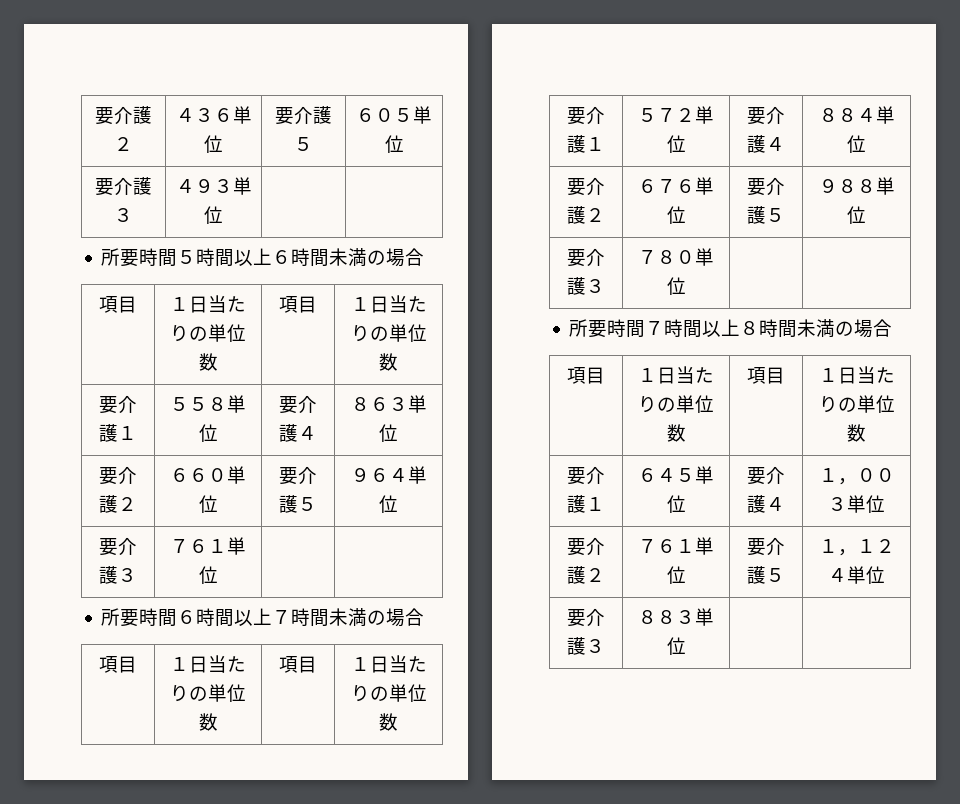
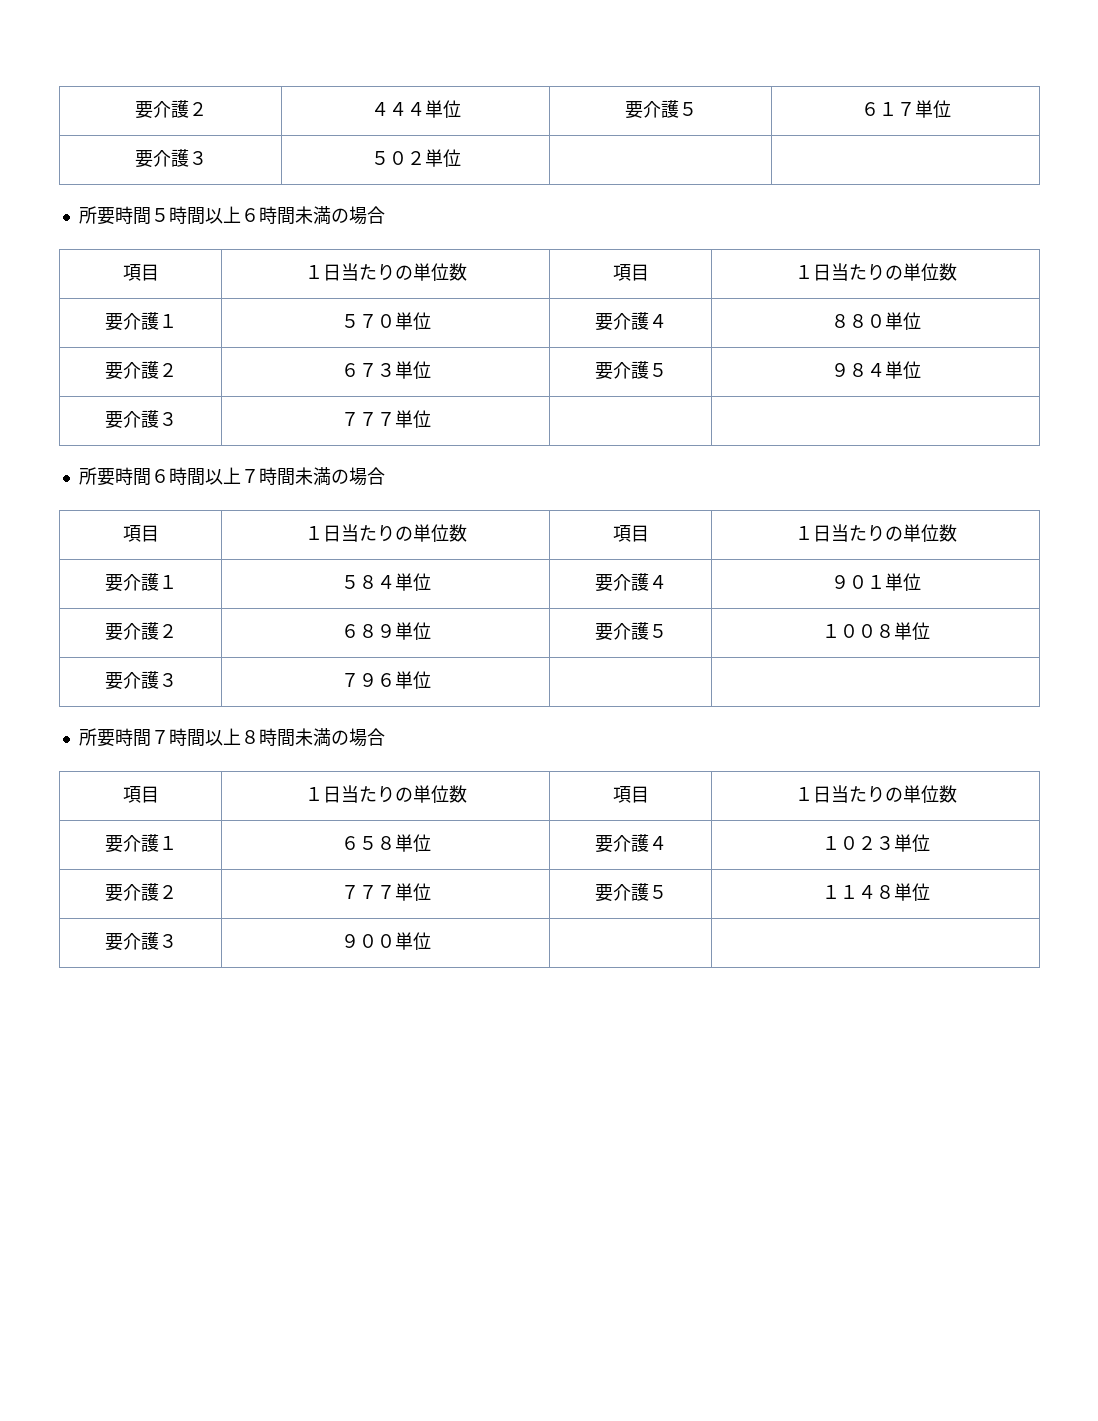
[194,108,233,122] ３６ -> [388,102,425,116] ４４
[375,106,432,124] [384,135,404,153] [95,177,152,196] [114,208,133,222] [175,179,233,193] ０５単位 // 要介護３ | ４９３ -> [878,100,951,118] [134,149,207,168] [370,151,425,165] １７単位 // 要介護３ | ５０２
[189,395,246,413] [198,424,218,442] [279,395,317,414] [279,424,317,442] [350,395,427,413] [379,424,398,442] [99,466,137,485] [99,495,137,513] [170,466,246,484] [198,495,218,513] [279,466,317,485] [279,495,317,513] [350,468,389,482] ５８単位 | 要介護４ | ８６３単位 // 要介護２ | ６６０単位 | 要介護５ | ９６ -> [358,312,431,330] [594,312,667,331] [830,312,921,330] [104,361,177,380] [340,361,431,379] [594,361,667,380] [830,363,867,377] ７０単位 | 要介護４ | ８８０単位 // 要介護２ | ６７３単位 | 要介護５ | ９８
[189,539,227,553] ６１ -> [358,412,395,426] ７７
[657,106,714,124] [666,135,686,153] [747,106,785,125] [747,135,785,153] [818,106,895,124] [847,135,866,153] [567,177,605,196] [567,206,605,224] [638,177,714,195] [666,206,686,224] [747,177,785,196] [747,206,785,224] [818,179,857,193] ７２単位 | 要介護４ | ８８４単位 // 要介護２ | ６７６単位 | 要介護５ | ９８ -> [358,573,431,591] [594,573,667,592] [830,573,921,591] [104,622,177,641] [340,622,431,640] [594,622,667,641] [821,624,876,638] ８４単位 | 要介護４ | ９０１単位 // 要介護２ | ６８９単位 | 要介護５ | １００
[657,250,695,264] ８０ -> [358,673,395,687] ９６
[657,468,695,482] ４５ -> [358,836,395,850] ５８
[837,468,895,485] ，００ -> [839,836,876,850] ０２
[657,537,714,555] [666,566,686,584] [747,537,785,556] [747,566,785,584] [818,539,895,556] [828,566,885,584] [567,608,605,627] [567,637,605,655] [638,610,695,624] ６１単位 | 要介護５ | １，１２４単位 // 要介護３ | ８８３ -> [358,883,431,901] [594,883,667,902] [821,883,930,901] [104,932,177,951] [340,934,395,948] ７７単位 | 要介護５ | １１４８単位 // 要介護３ | ９００

